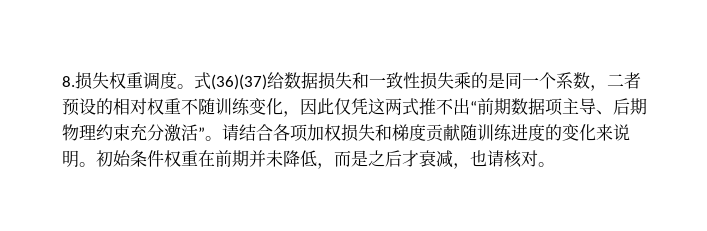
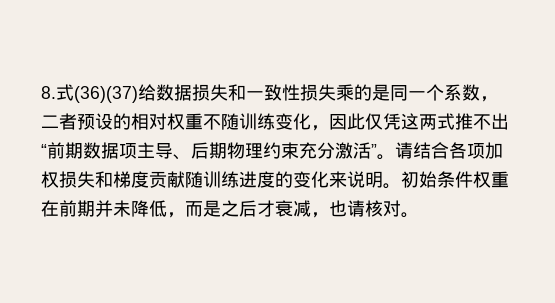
[75,72,194,90] 损失权重调度。 -> (56, 92) none

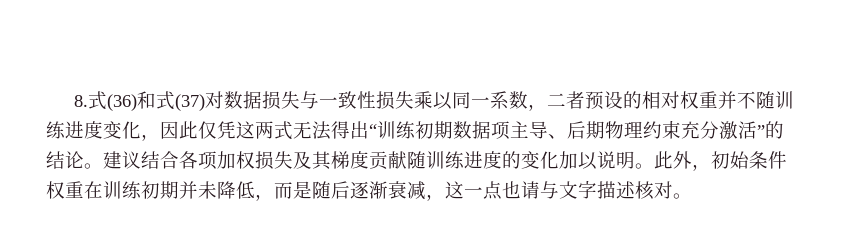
[74,84,156,103] (36)(37)给 -> [106,91,224,111] (36)和式(37)对
[228,84,246,101] 和 -> [299,91,319,109] 与
[354,84,444,101] 的是同一个 -> [432,92,490,110] 以同一
(203, 121) none -> [717,91,737,109] 并
(275, 121) none -> [65,121,103,139] 进度
[455,113,509,130] [41,142,65,159] 推不出“前 -> [293,121,434,140] 无法得出“训练初
[377,142,413,160] 。请 -> [765,121,784,139] [46,151,141,169] 的结论。建议
[95,171,113,188] 和 -> [293,151,332,170] 及其
[329,171,401,189] 来说明。 -> [559,151,711,171] 加以说明。此外，
[59,200,77,217] 前 -> [103,181,160,199] 训练初
[221,200,365,218] 之后才衰减，也请 -> [312,180,635,201] 随后逐渐衰减，这一点也请与文字描述

